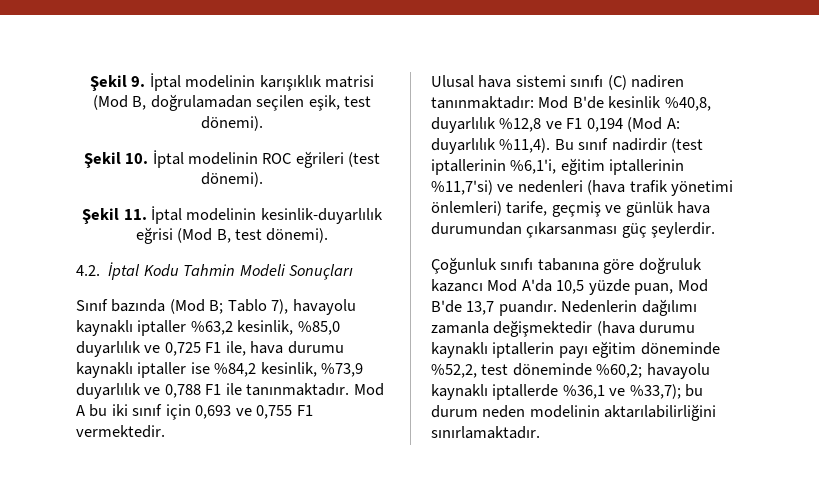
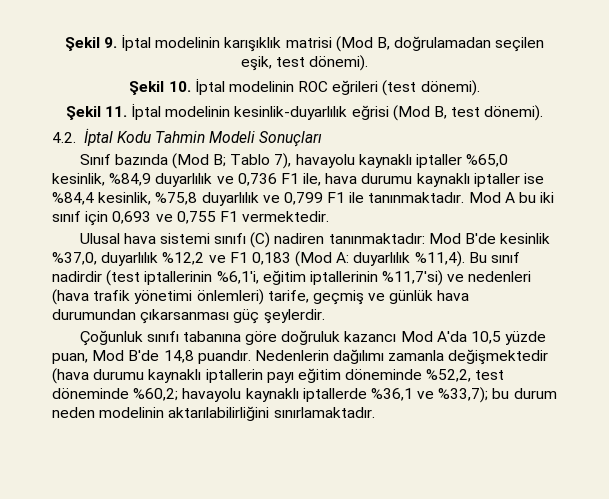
[190,320,340,335] [76,341,201,357] %63,2 kesinlik, %85,0 duyarlılık ve 0,725 -> [466,154,509,167] [52,173,277,187] %65,0 kesinlik, %84,9 duyarlılık ve 0,736
[214,362,364,377] [76,383,201,399] %84,2 kesinlik, %73,9 duyarlılık ve 0,788 -> [52,192,323,206] %84,4 kesinlik, %75,8 duyarlılık ve 0,799
[664,97,711,111] [431,117,542,133] %40,8, duyarlılık %12,8 -> [52,252,205,266] %37,0, duyarlılık %12,2
[586,118,623,132] 0,194 -> [251,252,291,265] 0,183
[466,301,495,315] 13,7 -> [163,350,194,363] 14,8

